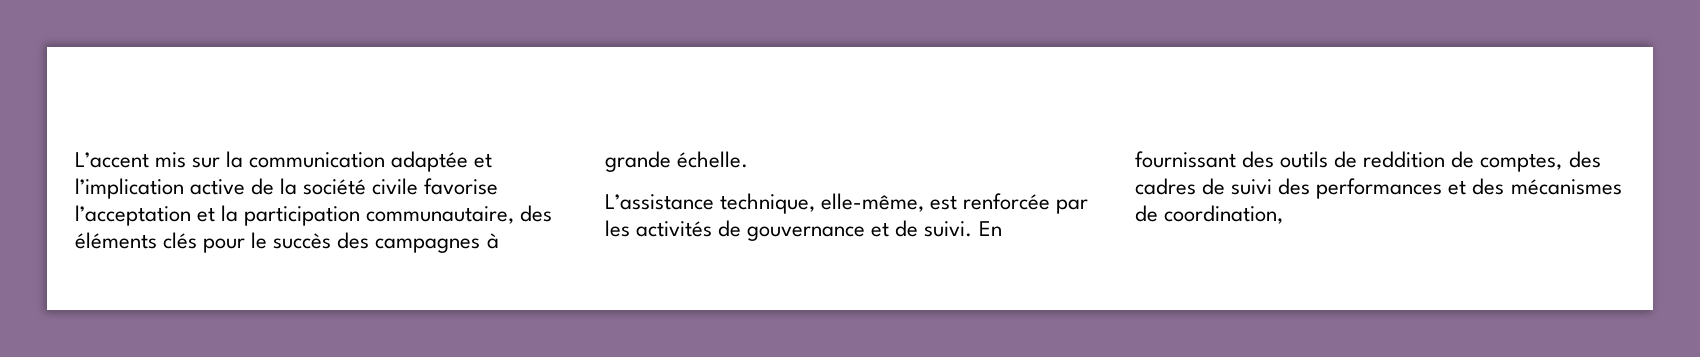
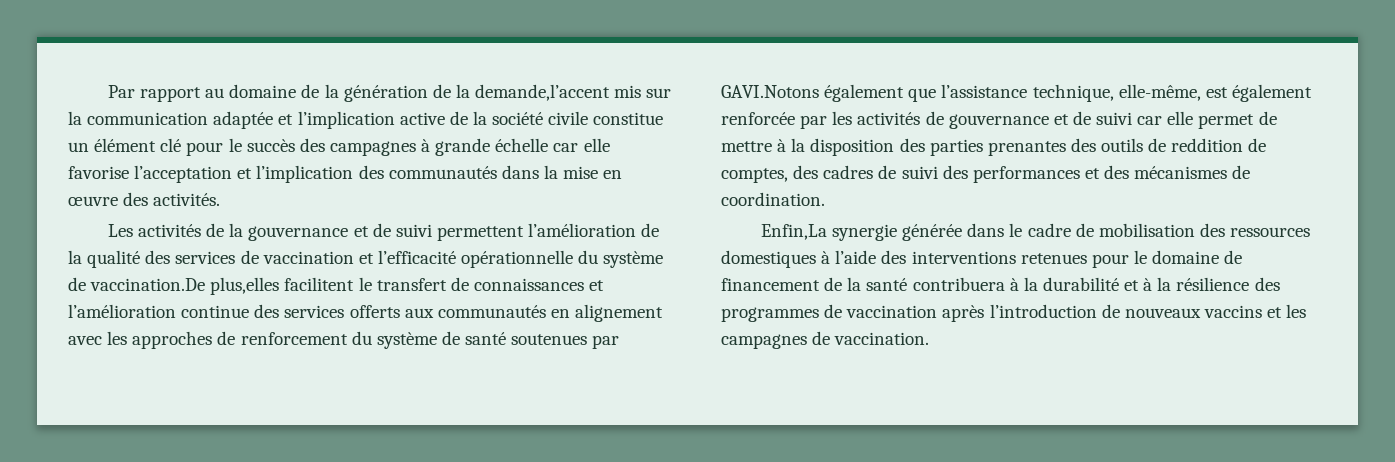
[75,152,149,168] L’accent -> [107,84,611,102] Par rapport au domaine de la génération de la demande,l’accent
[424,178,499,195] [75,205,553,226] [75,232,198,249] favorise l’acceptation et la participation communautaire, des éléments clés -> [593,112,664,125] [68,138,182,152] constitue un élément clé
[677,151,749,168] [605,194,714,210] échelle. // L’assistance -> [495,138,610,152] [68,165,623,183] [68,192,221,206] [107,223,660,241] [68,250,664,268] [68,277,605,295] [68,304,664,322] [68,331,620,349] [721,84,1028,102] échelle car elle favorise l’acceptation et l’implication des communautés dans la mise en œuvre des activités. // Les activités de la gouvernance et de suivi permettent l’amélioration de la qualité des services de vaccination et l’efficacité opérationnelle du système de vaccination.De plus,elles facilitent le transfert de connaissances et l’amélioration continue des services offerts aux communautés en alignement avec les approches de renforcement du système de santé soutenues par GAVI.Notons également que l’assistance
(958, 202) none -> [1231,84,1312,102] également
[924,221,1002,237] [1135,151,1236,168] suivi. En fournissant -> [1096,111,1277,129] [721,138,1066,156] suivi car elle permet de mettre à la disposition des parties prenantes
[1164,205,1284,224] coordination, -> [721,192,825,206] [760,223,1311,241] [721,250,1243,268] [721,277,1280,291] [721,304,1307,322] [721,331,930,349] coordination. // Enfin,La synergie générée dans le cadre de mobilisation des ressources domestiques à l’aide des interventions retenues pour le domaine de financement de la santé contribuera à la durabilité et à la résilience des programmes de vaccination après l’introduction de nouveaux vaccins et les campagnes de vaccination.

